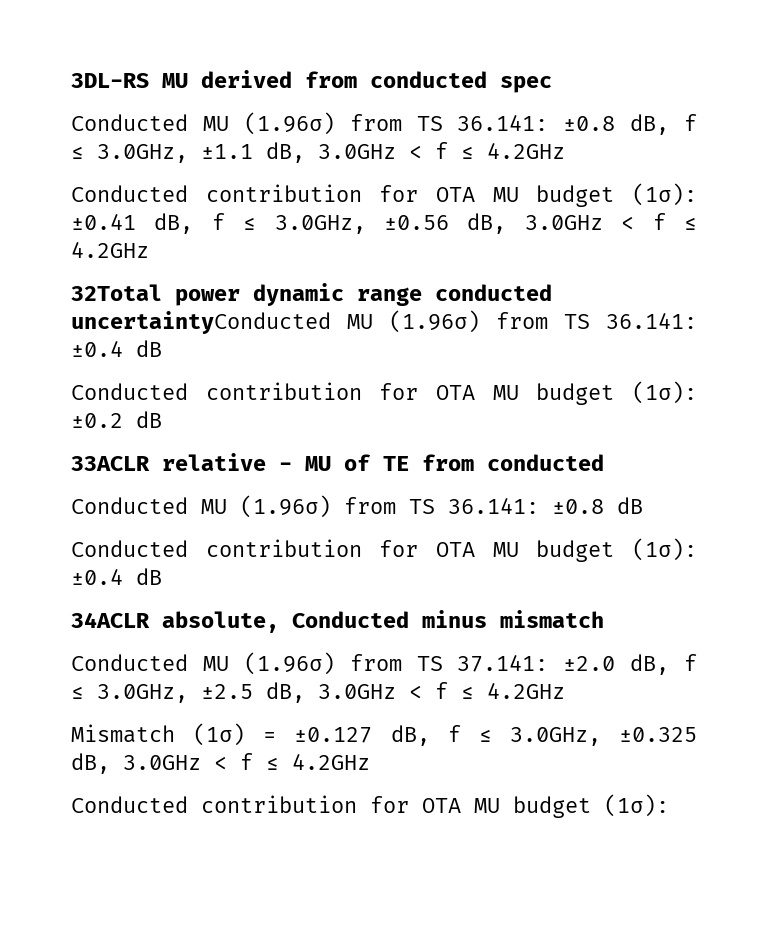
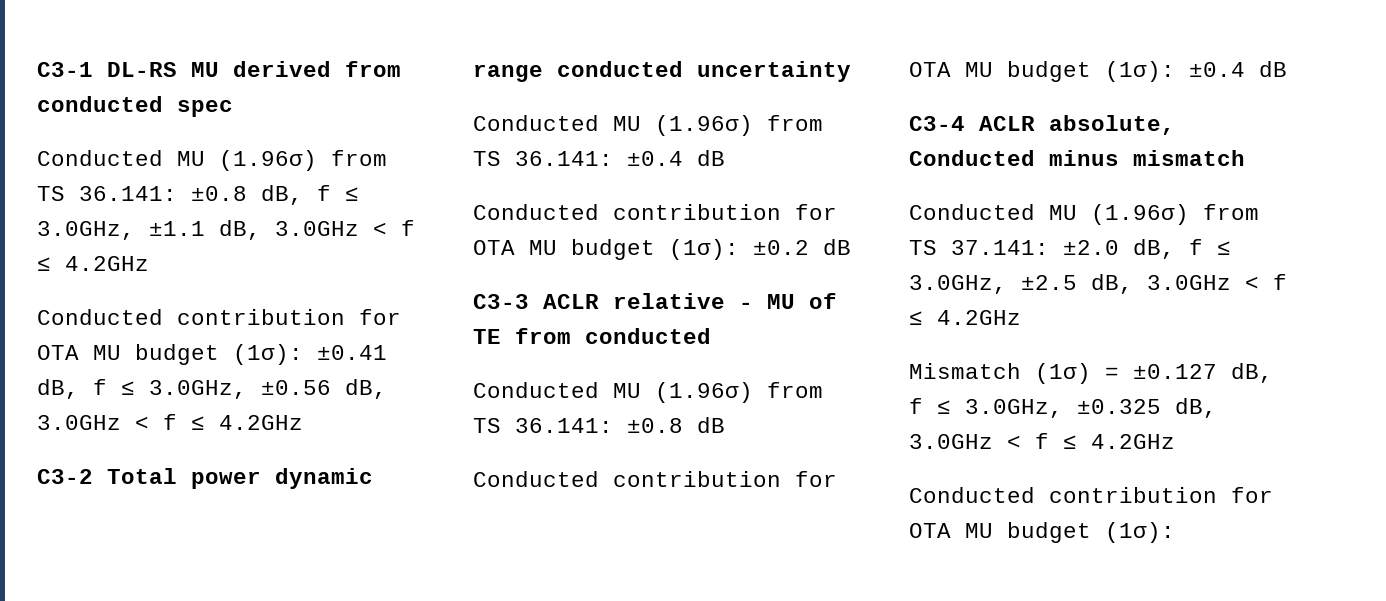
[71,73,149,88] 3DL-RS -> [37,62,177,77] C3-1 DL-RS
[71,284,162,301] 32Total -> [37,468,177,484] C3-2 Total
[71,311,331,334] uncertaintyConducted -> [697,61,851,82] [473,115,599,131] uncertainty // Conducted
[71,456,150,471] 33ACLR -> [473,294,599,309] C3-3 ACLR
[71,612,150,628] 34ACLR -> [909,116,1035,131] C3-4 ACLR

